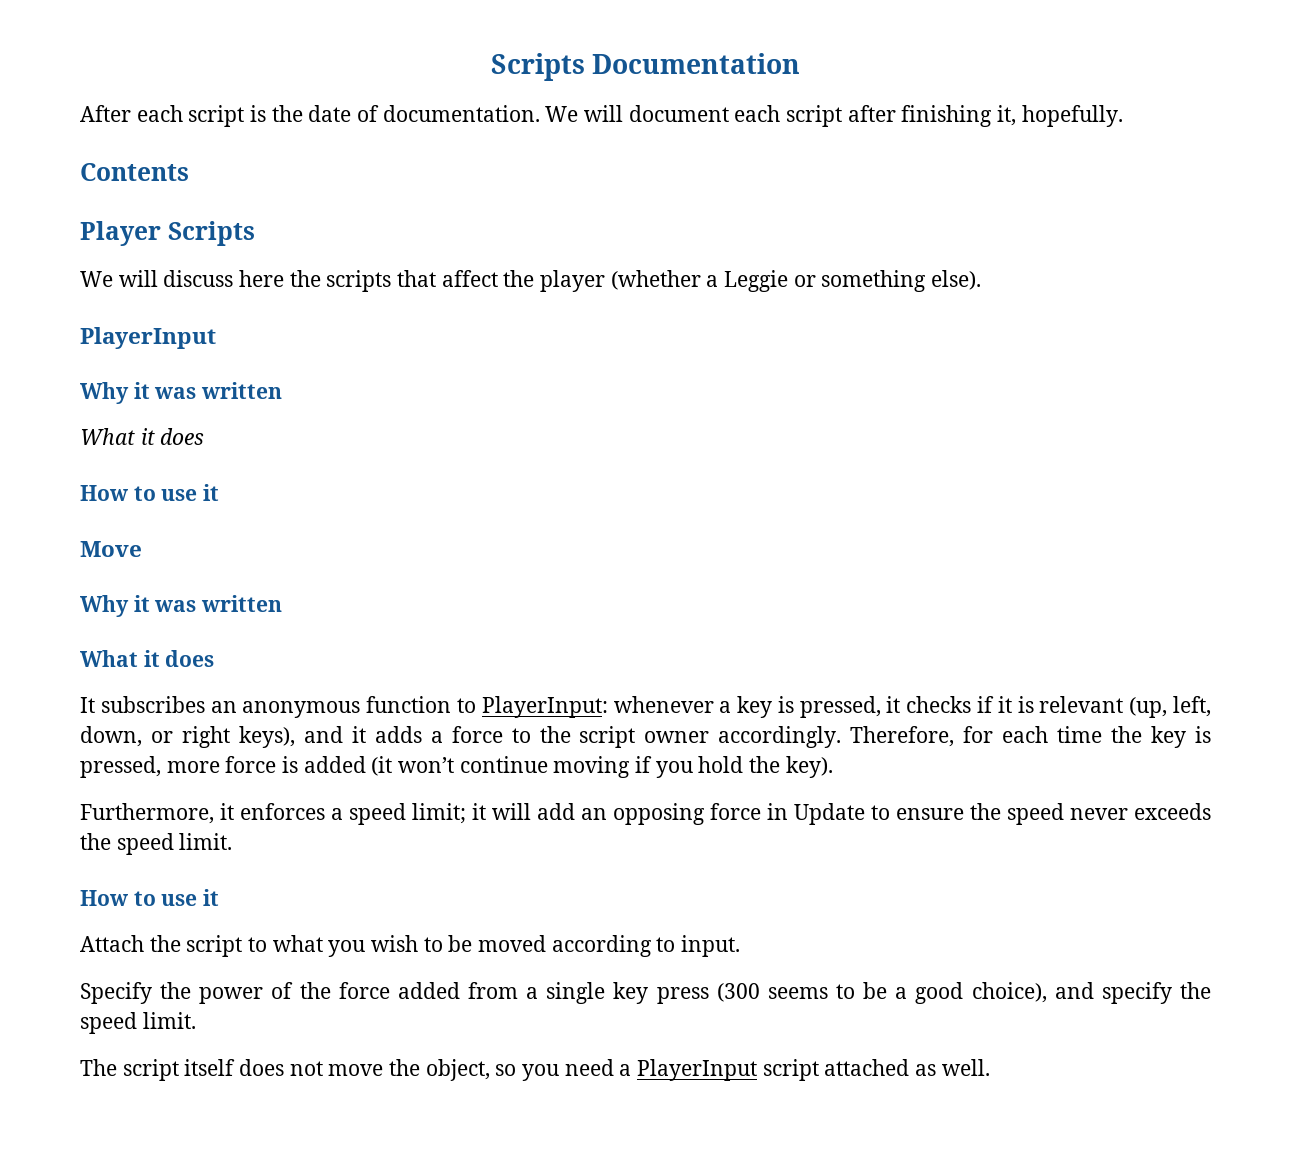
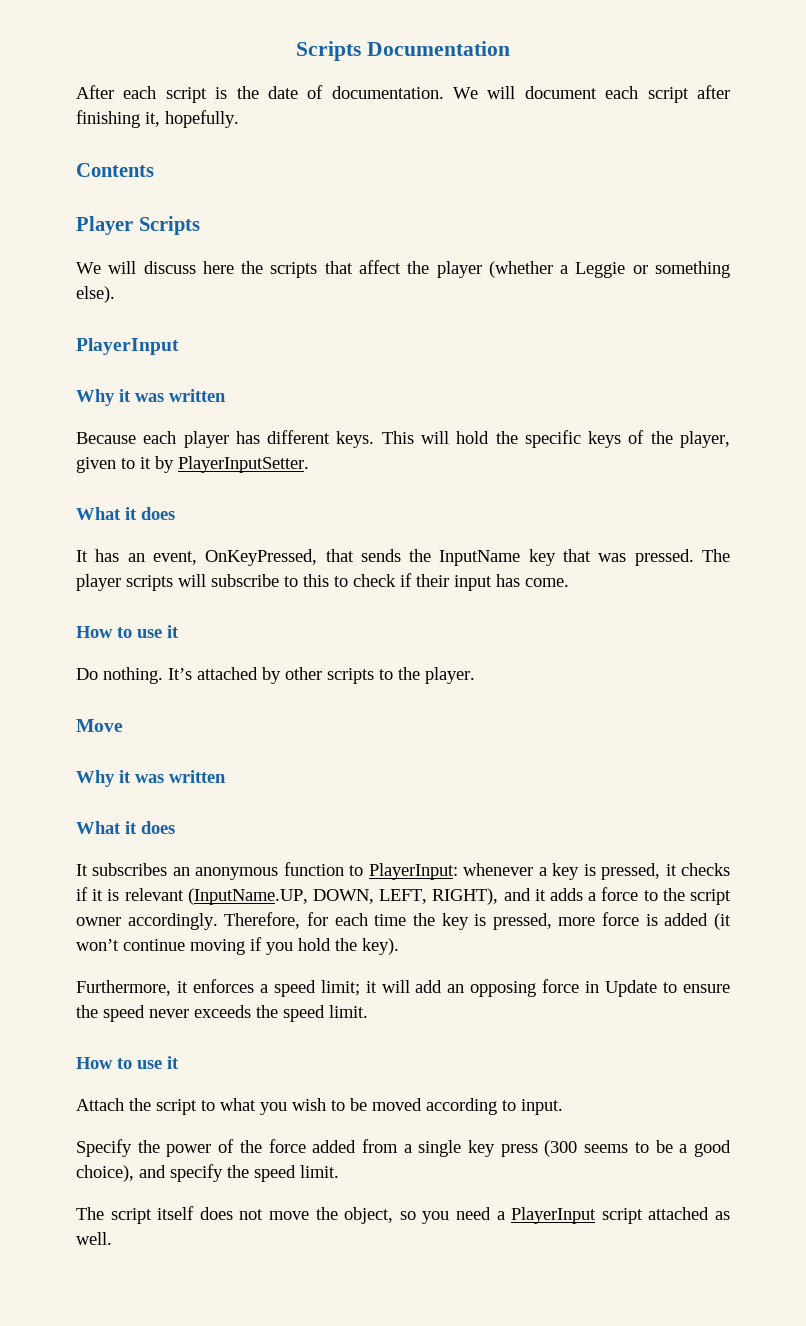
[80,428,205,445] [80,484,220,501] What it does // How to use it -> [76,430,731,448] [76,456,309,473] [76,507,175,520] [76,549,730,566] [76,573,569,591] [76,625,179,638] [76,667,475,684] Because each player has different keys. This will hold the specific keys of the player, given to it by PlayerInputSetter. // What it does // It has an event, OnKeyPressed, that sends the InputName key that was pressed. The player scripts will subscribe to this to check if their input has come. // How to use it // Do nothing. It’s attached by other scripts to the player.
[1129,696,1211,718] [80,726,295,748] (up, left, down, or right keys), -> [187,888,499,905] (InputName.UP, DOWN, LEFT, RIGHT),

